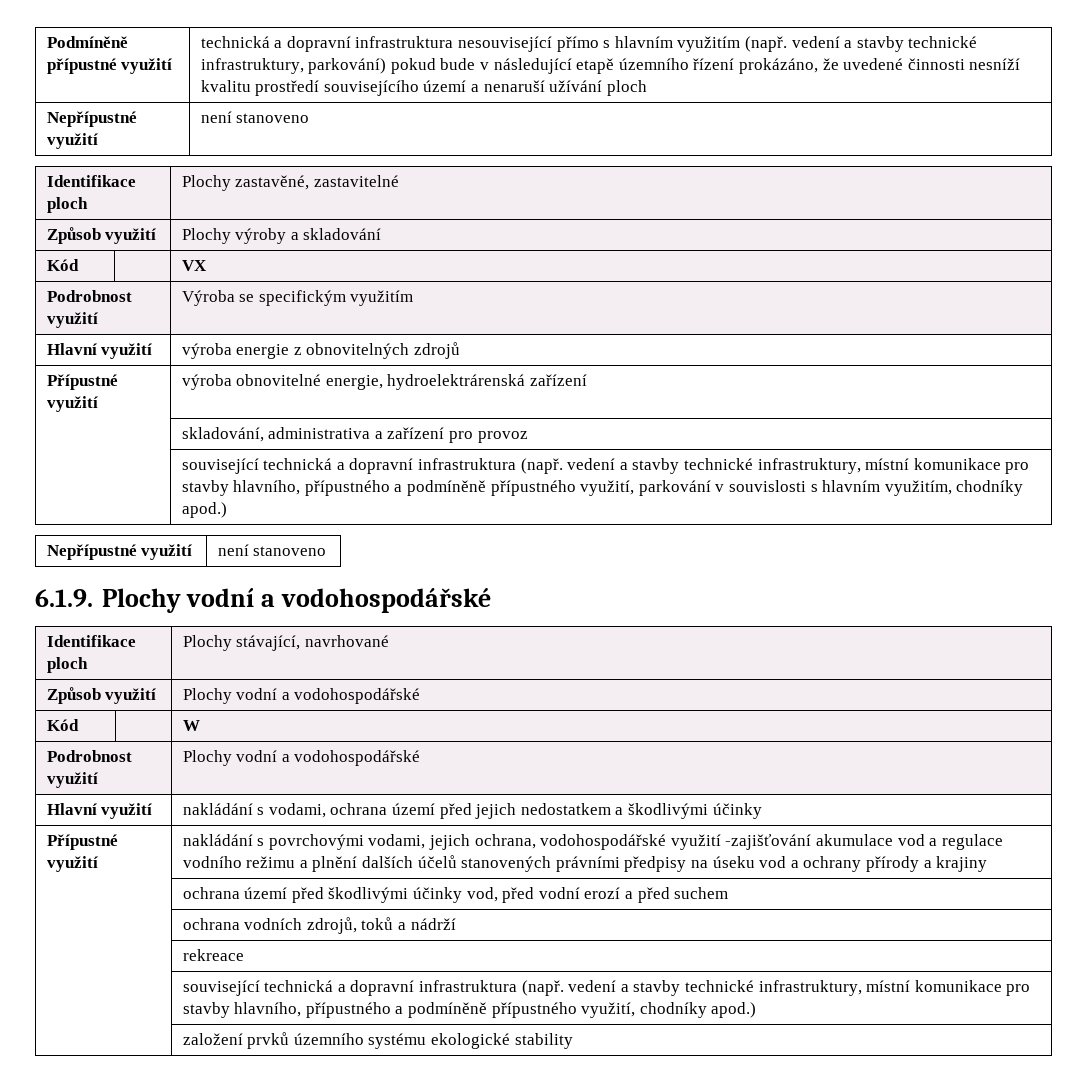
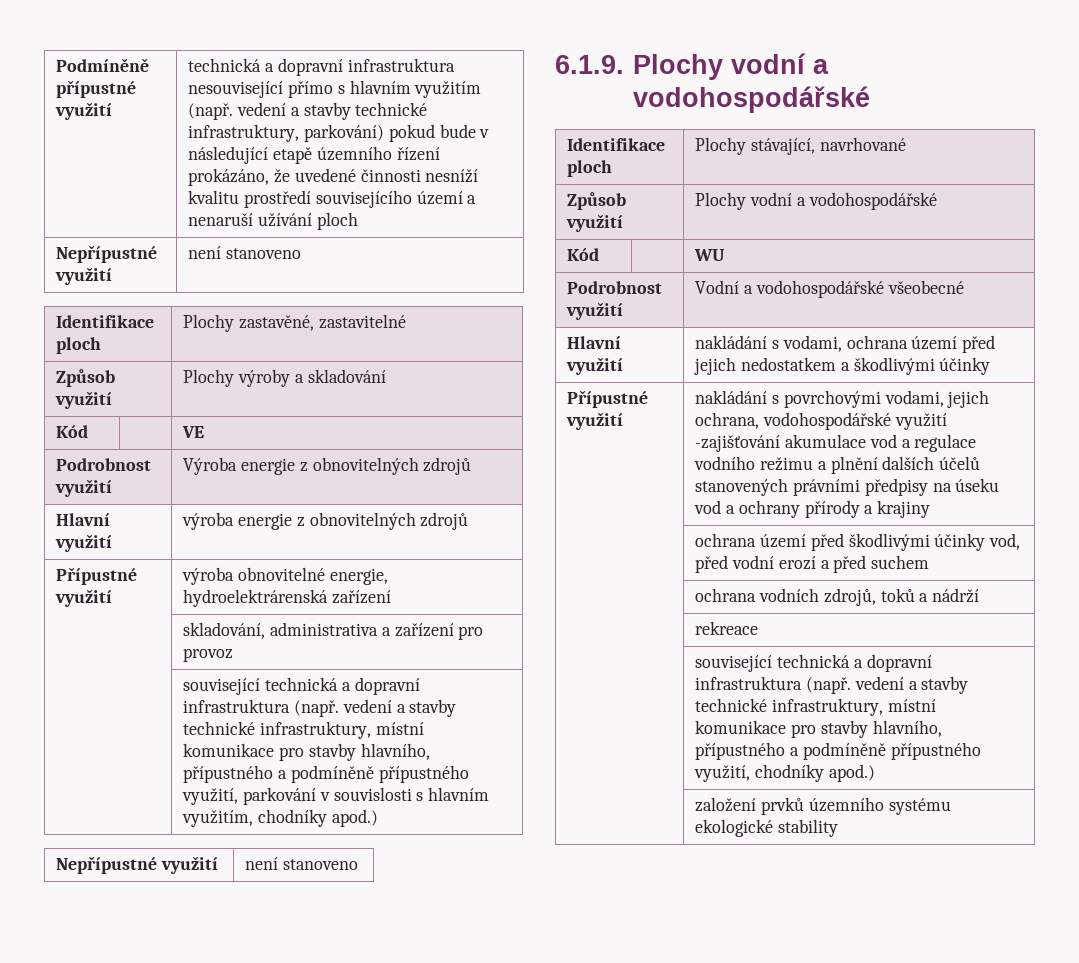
[181,260,207,271] VX -> [182,426,205,438] VE
[239,290,414,306] se specifickým využitím -> [241,457,472,475] energie z obnovitelných zdrojů
[182,720,200,731] [46,750,132,762] [46,772,98,788] [182,750,421,766] W // Podrobnost využití | Plochy vodní a vodohospodářské -> [694,249,726,261] [567,281,663,294] [566,302,624,320] [695,280,964,298] WU // Podrobnost využití | Vodní a vodohospodářské všeobecné

